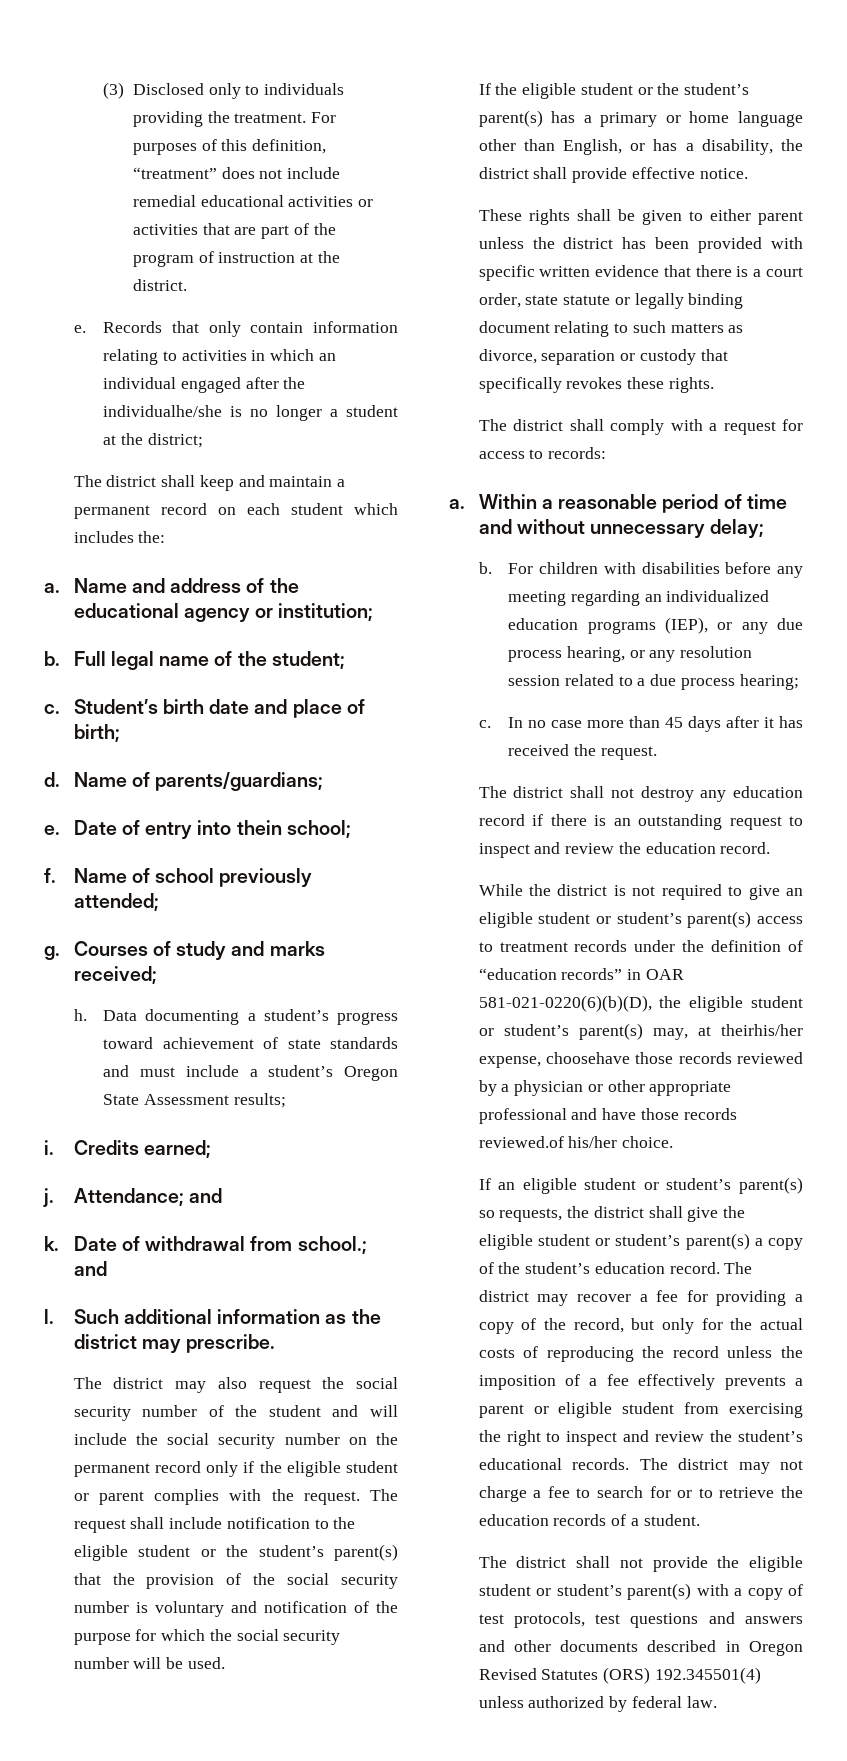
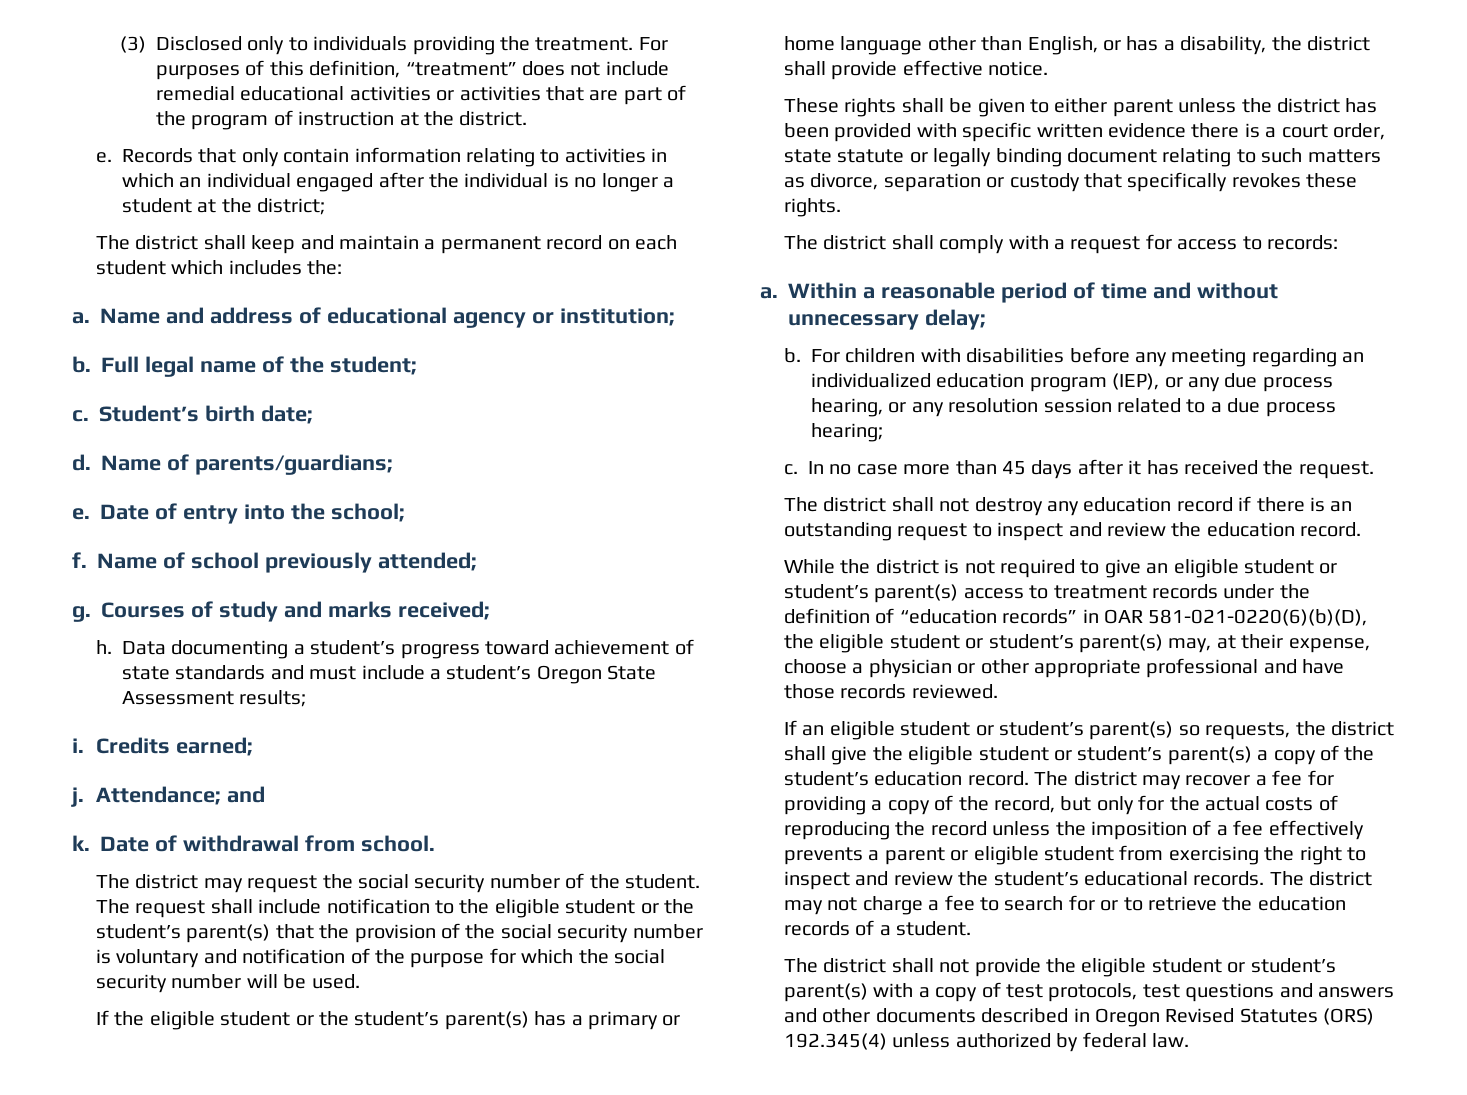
[103,405,223,417] individualhe/she -> [464,173,549,188] individual
[269,578,299,593] the -> (321, 315) none
[209,699,365,718] [73,724,120,742] date and place of birth; -> [260,405,313,424] date;
[236,820,282,835] thein -> [290,503,325,520] the
[297,1236,367,1254] [73,1261,107,1276] [44,1309,381,1324] [73,1334,276,1353] [73,1377,247,1393] school.; and // l. Such additional information as the district may prescribe. // The district may also -> [360,835,435,852] [96,874,243,893] school. // The district may
[268,1405,398,1417] [73,1433,398,1449] [73,1461,398,1477] [73,1489,360,1505] student and will include the social security number on the permanent record only if the eligible student or parent complies with the request. -> [625,874,701,889] student.
[663,265,691,277] that -> (1187, 130) none
[587,621,656,634] programs -> [1029,377,1107,392] program
[721,1024,803,1036] [478,1052,803,1068] [478,1080,497,1096] theirhis/her expense, choosehave those records reviewed by -> [1241,634,1370,653] [784,659,848,674] their expense, choose
[478,1136,674,1148] reviewed.of his/her choice. -> [911,684,998,699] reviewed.
[654,1667,761,1684] 192.345501(4) -> [784,1033,888,1050] 192.345(4)

